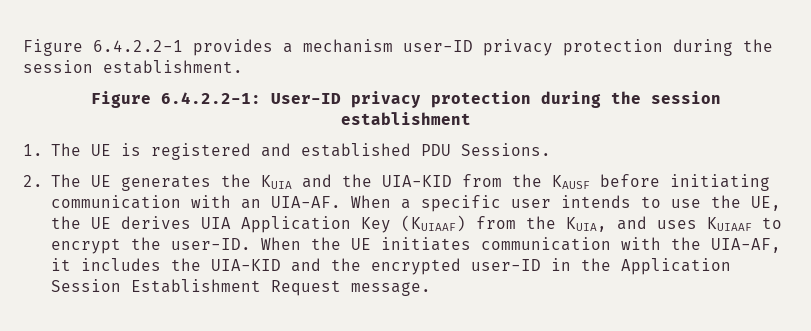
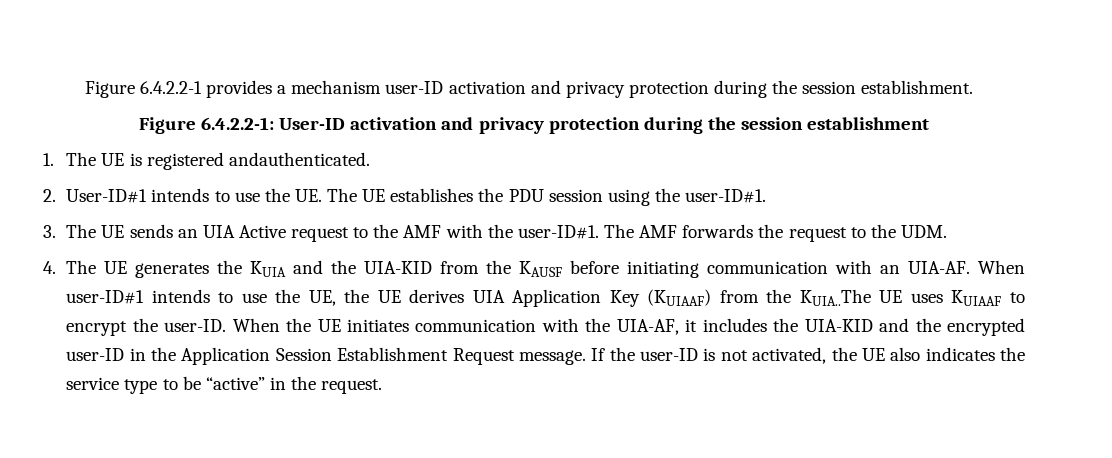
(473, 46) none -> [448,80,561,94] activation and
(341, 98) none -> [350,117,474,130] activation and
[260,143,551,157] [23,175,43,187] and established PDU Sessions. // 2. -> [228,152,370,166] [43,188,767,206] [43,224,947,242] [43,261,56,274] andauthenticated. // 2. User-ID#1 intends to use the UE. The UE establishes the PDU session using the user-ID#1. // 3. The UE sends an UIA Active request to the AMF with the user-ID#1. The AMF forwards the request to the UDM. // 4.
[400,195,551,212] a specific user -> [66,290,145,304] user-ID#1
[565,216,647,232] KUIA, and -> [799,289,903,306] KUIA..The UE
(431, 289) none -> [591,347,1025,364] [66,376,383,394] If the user-ID is not activated, the UE also indicates the service type to be “active” in the request.

